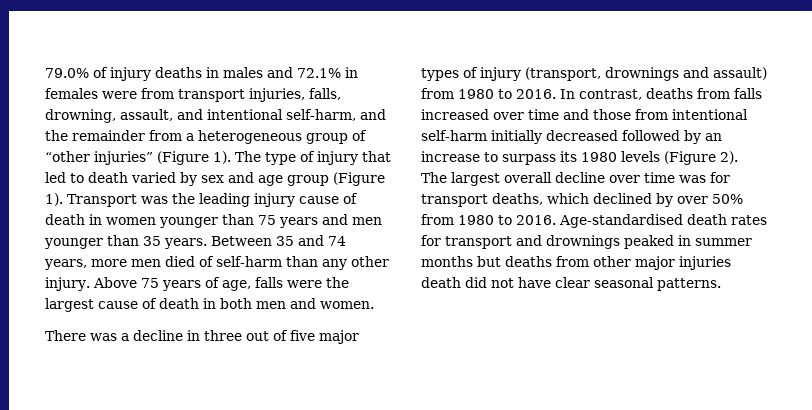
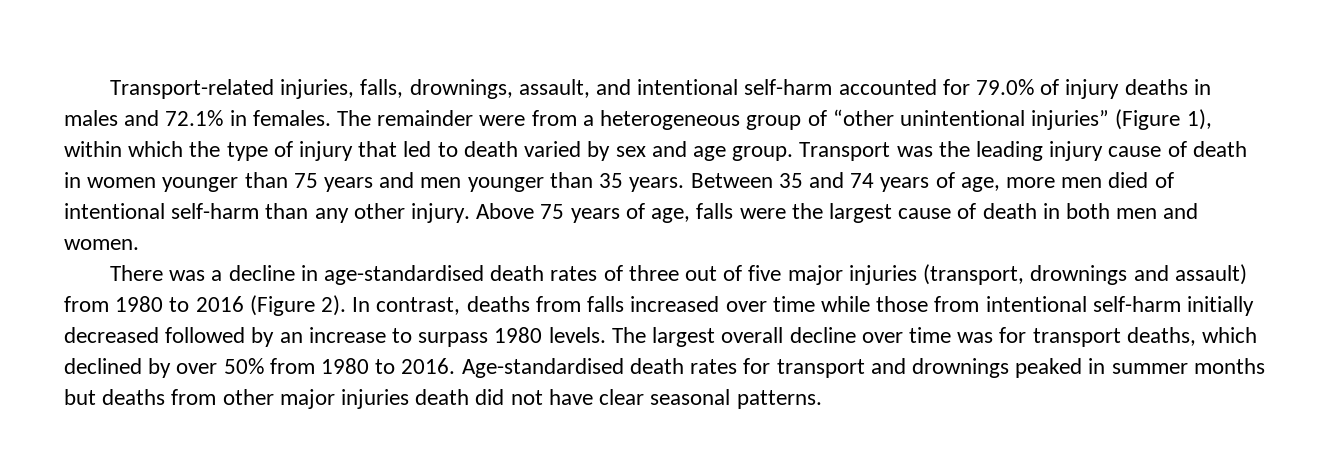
(45, 73) none -> [109,79,970,99] Transport-related injuries, falls, drownings, assault, and intentional self-harm accounted for
[45,88,341,102] [45,109,386,123] [45,130,145,141] females were from transport injuries, falls, drowning, assault, and intentional self-harm, and the remainder -> [252,110,526,126] females. The remainder were
(90, 156) none -> [899,110,1025,126] unintentional
[213,151,261,164] 1). The -> [1186,109,1212,130] [64,141,221,157] 1), within which the
[287,172,385,186] [45,193,63,206] group (Figure 1). -> [732,146,794,161] group.
[44,259,87,270] years, -> [880,172,1000,192] years of age,
(214, 261) none -> [64,203,165,219] intentional
(200, 335) none -> [323,265,623,285] age-standardised death rates of
[421,67,521,81] types of injury -> [848,265,917,285] injuries
[516,89,556,99] 2016. -> [195,295,347,316] 2016 (Figure 2).
[563,109,589,120] and -> [820,296,870,312] while
[560,151,738,165] its 1980 levels (Figure 2). -> [494,327,606,343] 1980 levels.

